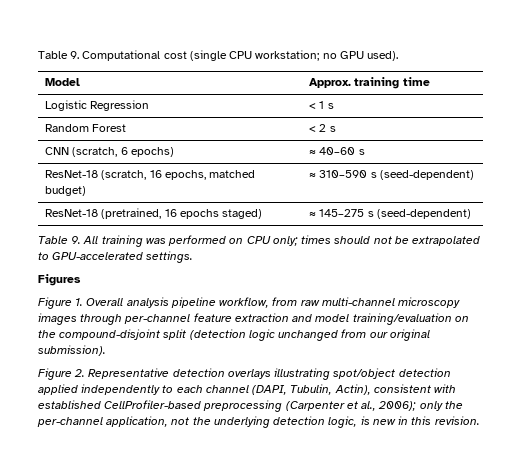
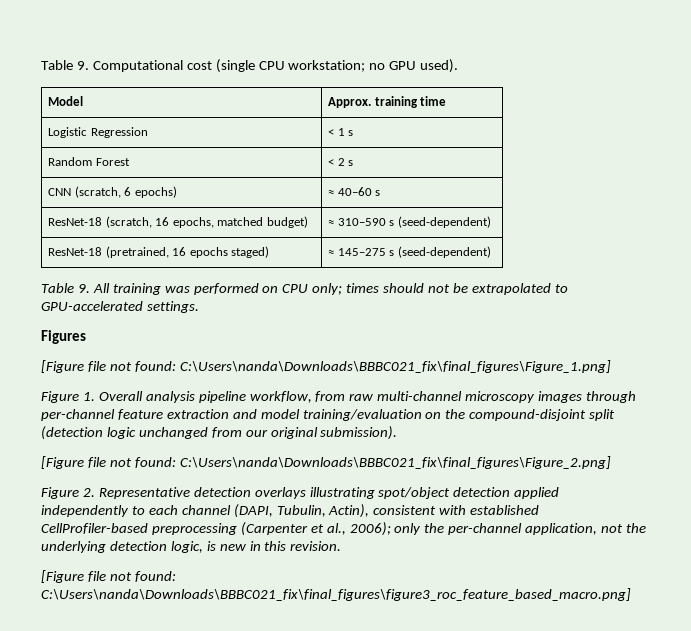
(81, 280) none -> [41,360,611,373] // [Figure file not found: C:\Users\nanda\Downloads\BBBC021_fix\final_figures\Figure_1.png]
(106, 350) none -> [41,456,611,469] // [Figure file not found: C:\Users\nanda\Downloads\BBBC021_fix\final_figures\Figure_2.png]
(480, 420) none -> [41,570,176,583] [41,588,631,601] // [Figure file not found: C:\Users\nanda\Downloads\BBBC021_fix\final_figures\figure3_roc_feature_based_macro.png]

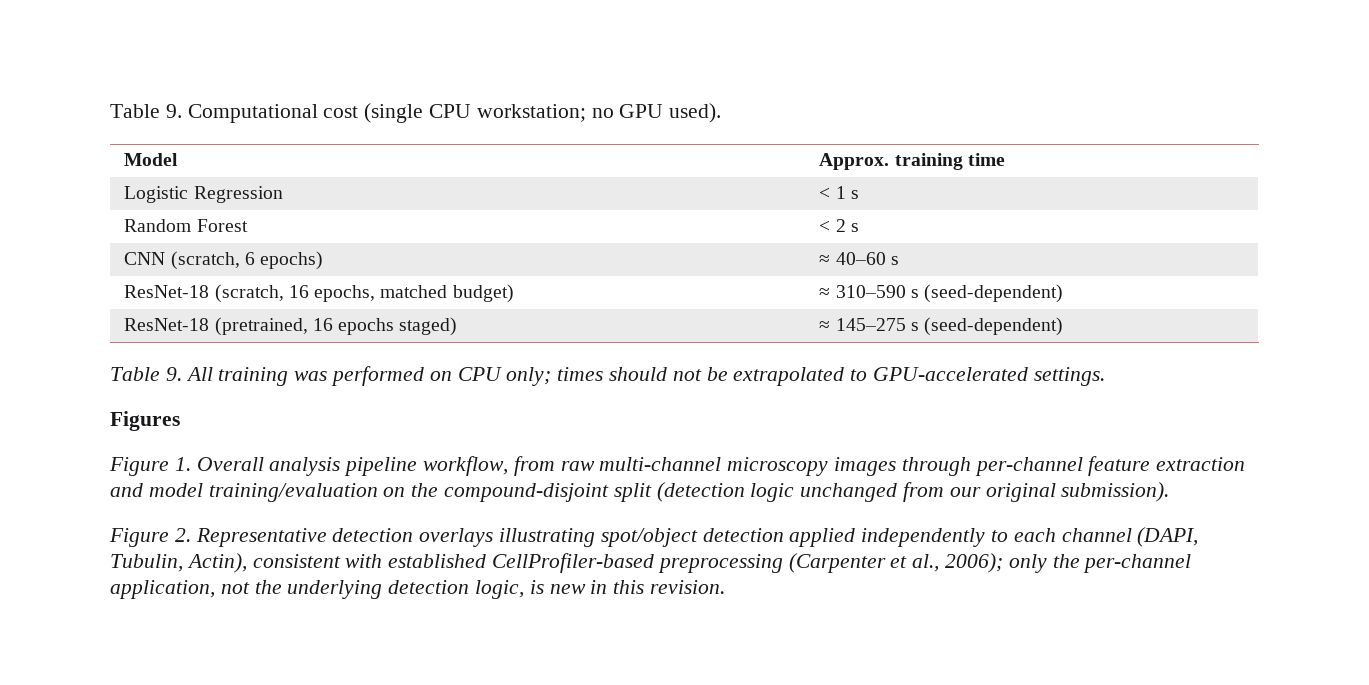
[41,360,611,373] // [Figure file not found: C:\Users\nanda\Downloads\BBBC021_fix\final_figures\Figure_1.png] -> (180, 421) none
[41,456,611,469] // [Figure file not found: C:\Users\nanda\Downloads\BBBC021_fix\final_figures\Figure_2.png] -> (1170, 492) none
[41,570,176,583] [41,588,631,601] // [Figure file not found: C:\Users\nanda\Downloads\BBBC021_fix\final_figures\figure3_roc_feature_based_macro.png] -> (726, 587) none

